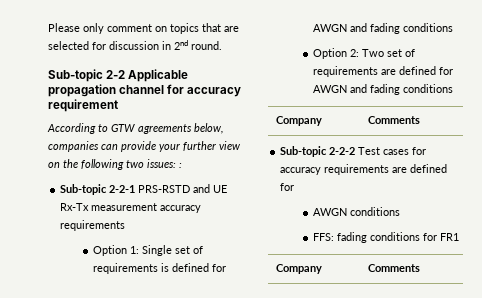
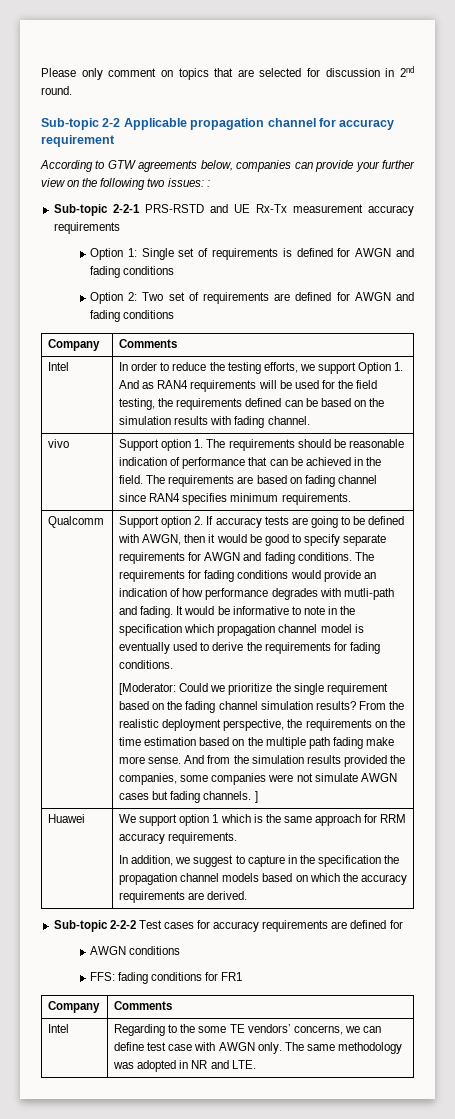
(420, 120) none -> [48,362,70,371] [119,362,404,374] [119,380,378,392] [119,398,384,410] [119,416,310,428] [48,439,70,448] [119,439,404,451] [119,457,381,469] [119,475,377,487] [119,493,351,505] [48,516,105,528] [119,516,405,528] [118,534,387,546] [119,552,374,564] [119,570,376,582] [119,588,394,600] [119,606,356,618] [119,624,364,636] [119,642,380,654] [119,660,174,669] [119,683,388,695] [119,701,404,713] [119,719,405,731] [119,737,394,749] [119,755,405,767] [119,773,397,785] [119,791,258,803] [48,814,86,823] [119,814,407,826] [119,832,238,844] [119,855,400,867] [119,873,407,885] [119,891,248,903] // Intel | In order to reduce the testing efforts, we support Option 1. And as RAN4 requirements will be used for the field testing, the requirements defined can be based on the simulation results with fading channel. // vivo | Support option 1. The requirements should be reasonable indication of performance that can be achieved in the field. The requirements are based on fading channel since RAN4 specifies minimum requirements. // Qualcomm | Support option 2. If accuracy tests are going to be defined with AWGN, then it would be good to specify separate requirements for AWGN and fading conditions. The requirements for fading conditions would provide an indication of how performance degrades with mutli-path and fading. It would be informative to note in the specification which propagation channel model is eventually used to derive the requirements for fading conditions. // [Moderator: Could we prioritize the single requirement based on the fading channel simulation results? From the realistic deployment perspective, the requirements on the time estimation based on the multiple path fading make more sense. And from the simulation results provided the companies, some companies were not simulate AWGN cases but fading channels. ] // Huawei | We support option 1 which is the same approach for RRM accuracy requirements. // In addition, we suggest to capture in the specification the propagation channel models based on which the accuracy requirements are derived.
(420, 268) none -> [48,1024,70,1033] [114,1024,381,1036] [114,1042,402,1054] [113,1060,256,1072] // Intel | Regarding to the some TE vendors’ concerns, we can define test case with AWGN only. The same methodology was adopted in NR and LTE.

